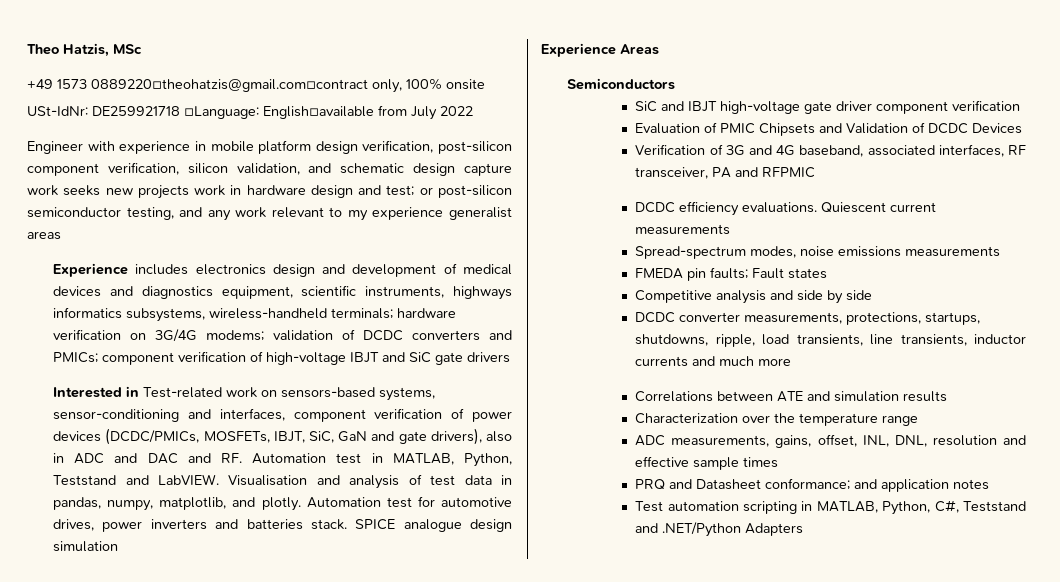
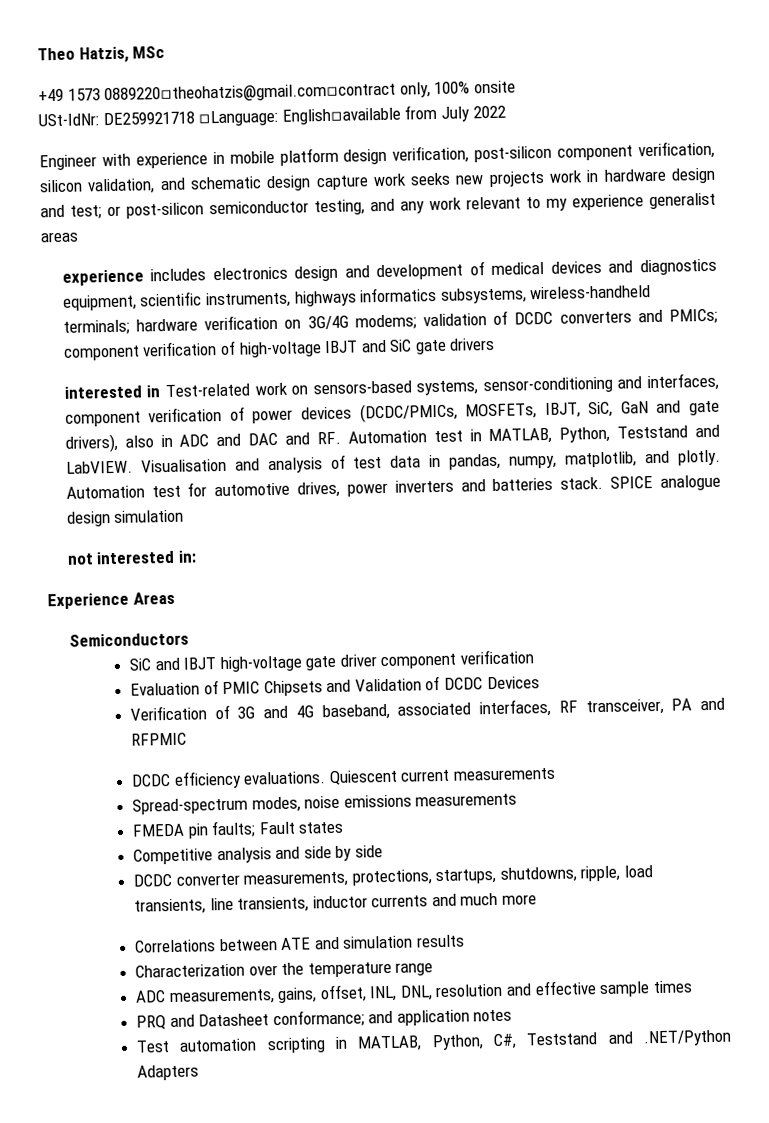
[53,263,129,277] Experience -> [61,269,144,286] experience
[53,387,123,398] Interested -> [63,385,142,399] interested
(119, 546) none -> [66,550,196,565] // not interested in:

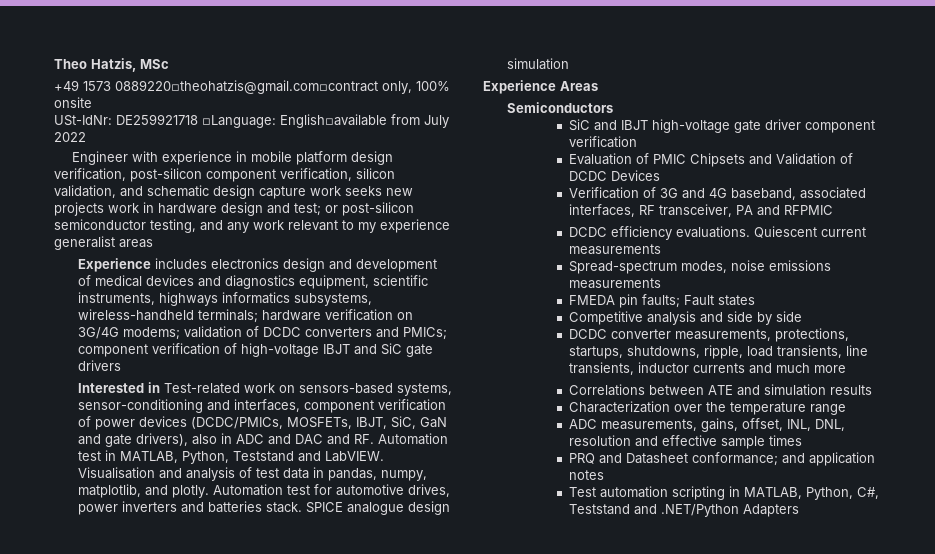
[61,269,144,286] experience -> [77,258,151,272] Experience
[63,385,142,399] interested -> [77,383,144,393] Interested
[66,550,196,565] // not interested in: -> (569, 64) none

